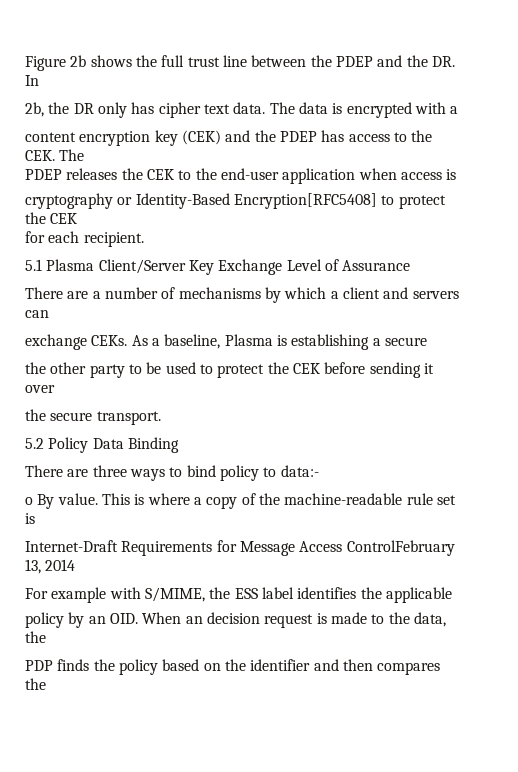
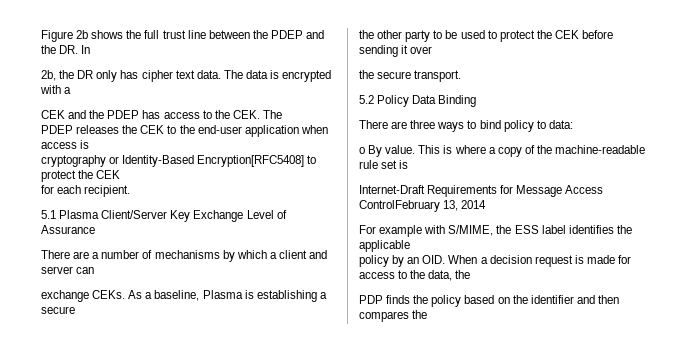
[25,130,221,146] content encryption key (CEK) -> [41,110,65,119] CEK
[412,291,459,299] servers -> [41,266,73,274] server
[280,465,319,477] data:- -> [548,120,573,129] data:
[185,616,203,624] an -> [480,257,488,264] a
(367, 618) none -> [618,255,632,264] [359,272,395,279] for access

